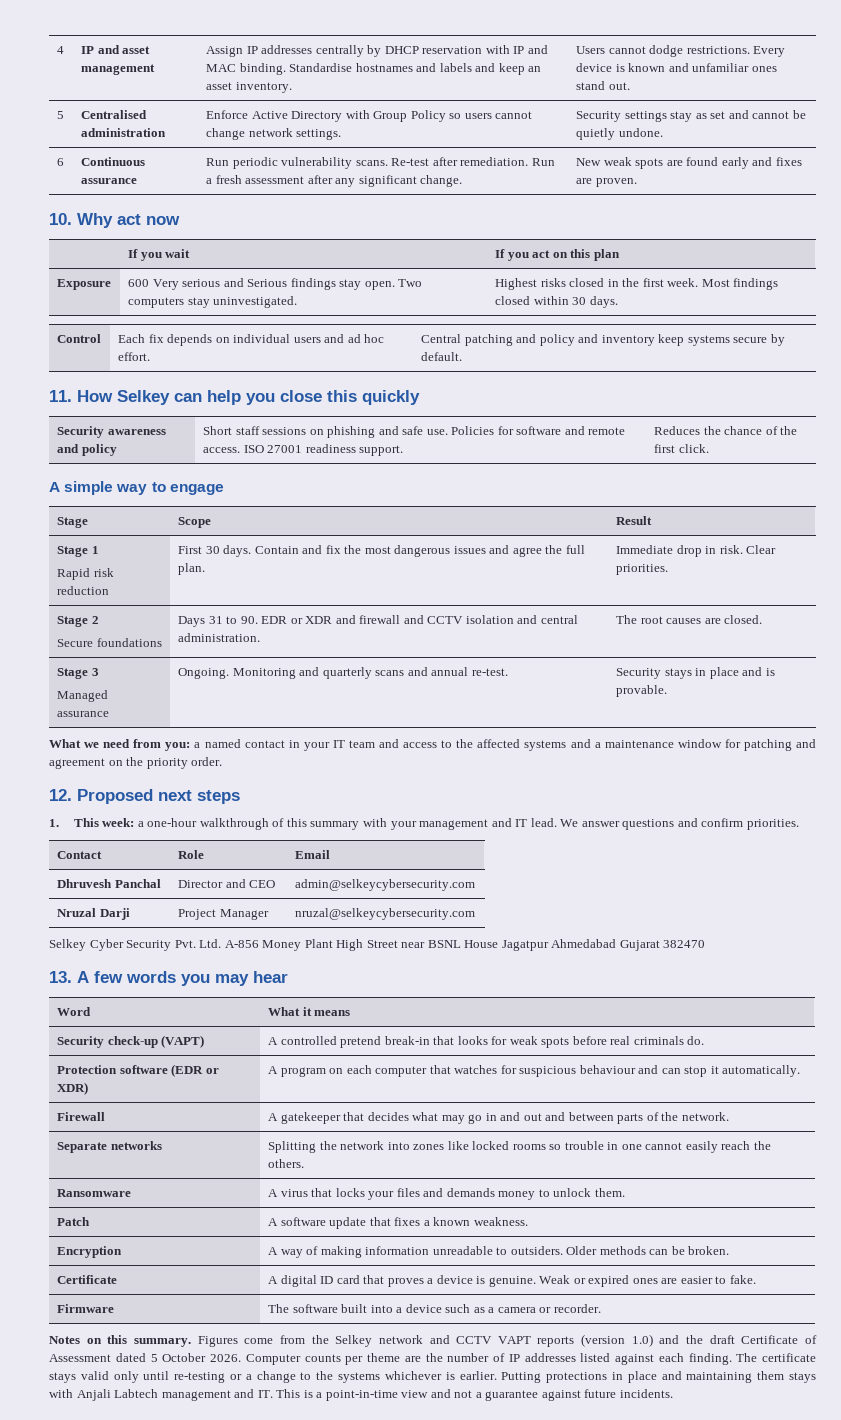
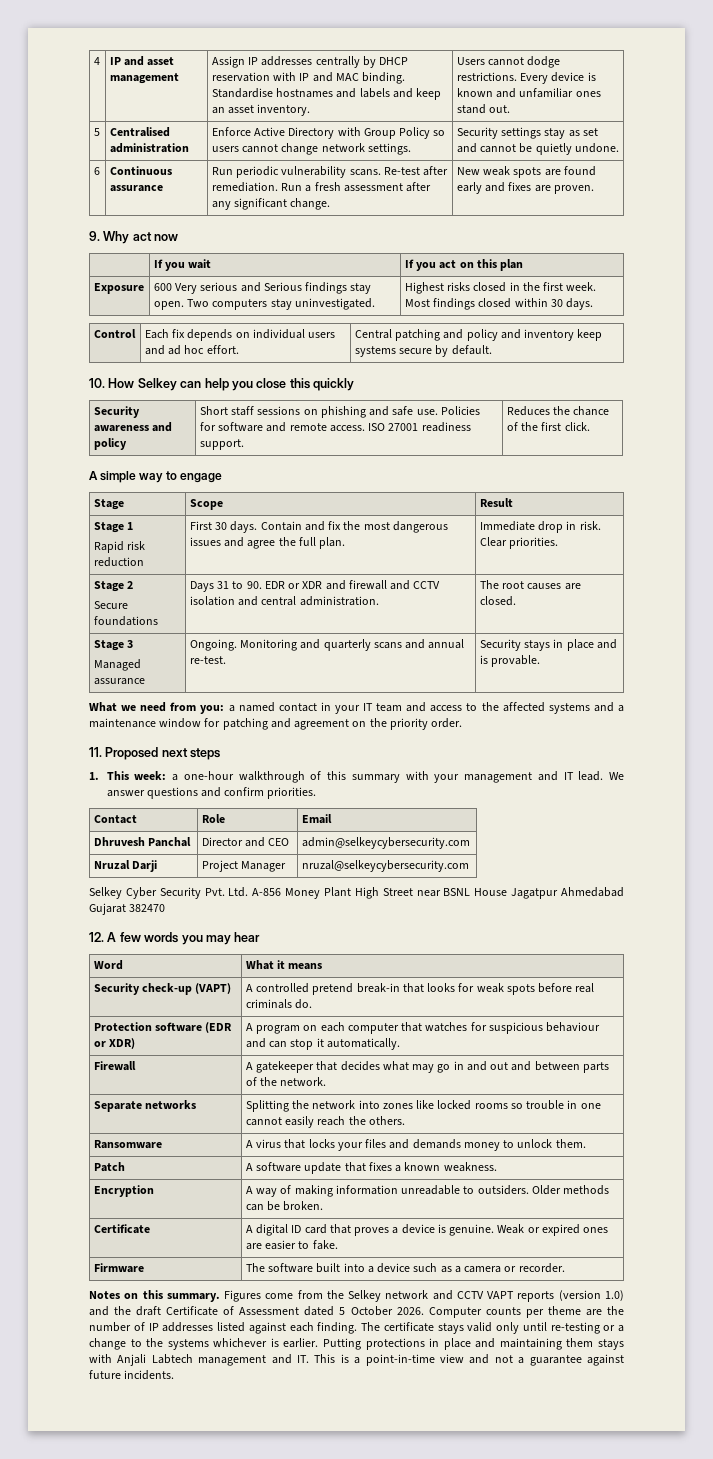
[49,213,72,225] 10. -> [89,231,100,241] 9.
[49,390,72,402] 11. -> [89,378,105,388] 10.
[49,789,72,801] 12. -> [89,747,102,757] 11.
[49,971,72,983] 13. -> [89,932,104,942] 12.

